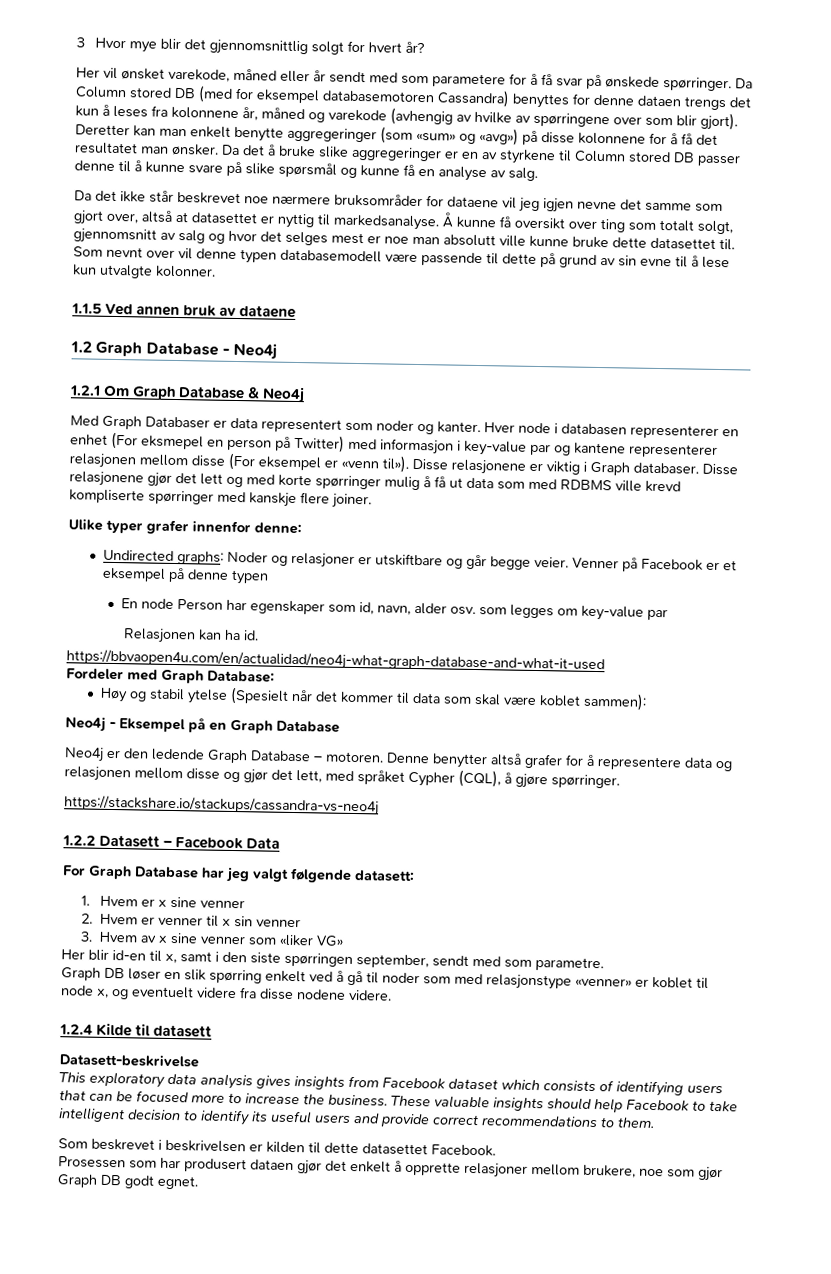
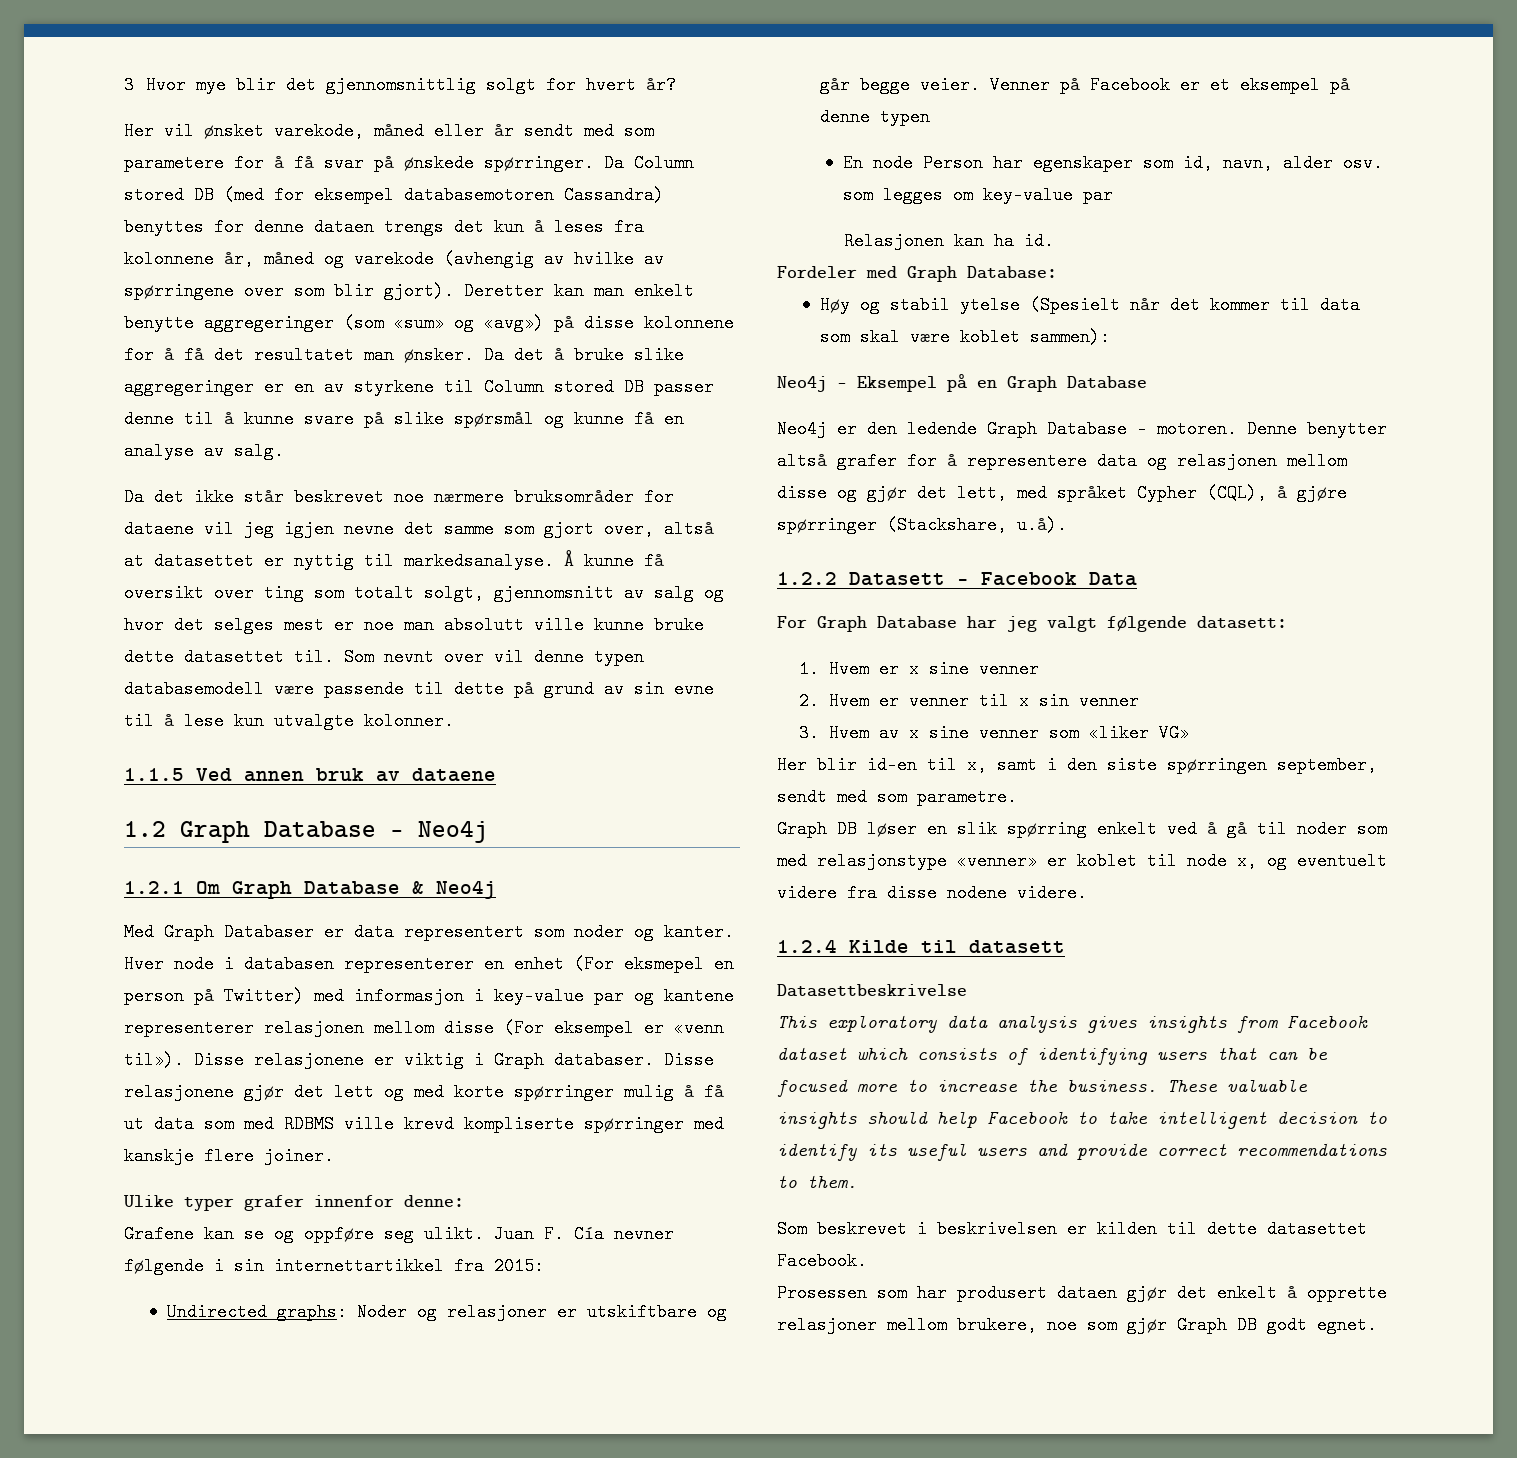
(302, 528) none -> [124,1225,674,1243] [124,1257,544,1275] // Grafene kan se og oppføre seg ulikt. Juan F. Cía nevner følgende i sin internettartikkel fra 2015:
[66,649,605,674] // https://bbvaopen4u.com/en/actualidad/neo4j-what-graph-database-and-what-it-used -> (1055, 241) none
[551,774,620,789] [64,795,379,816] spørringer. // https://stackshare.io/stackups/cassandra-vs-neo4j -> [777,516,1067,534] spørringer (Stackshare, u.å).
[59,1053,200,1068] Datasett-beskrivelse -> [777,984,967,997] Datasettbeskrivelse

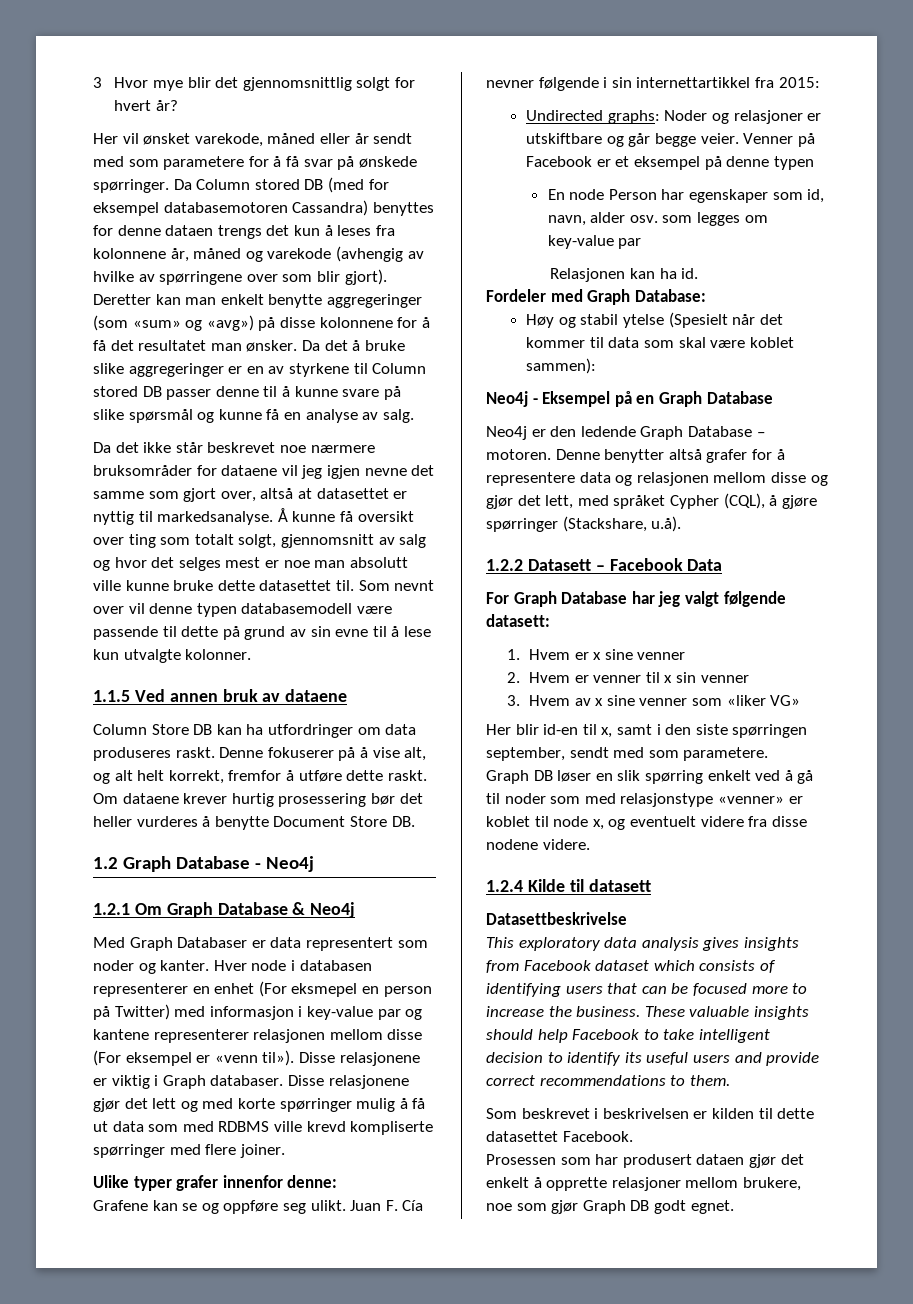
(496, 775) none -> [93,724,417,738] [93,747,427,761] [93,770,427,784] [93,793,423,807] [93,816,415,830] // Column Store DB kan ha utfordringer om data produseres raskt. Denne fokuserer på å vise alt, og alt helt korrekt, fremfor å utføre dette raskt. Om dataene krever hurtig prosessering bør det heller vurderes å benytte Document Store DB.
[124,1147,194,1165] kanskje -> (201, 1149) none
[917,788,1017,806] parametre. -> [683,747,769,761] parametere.

